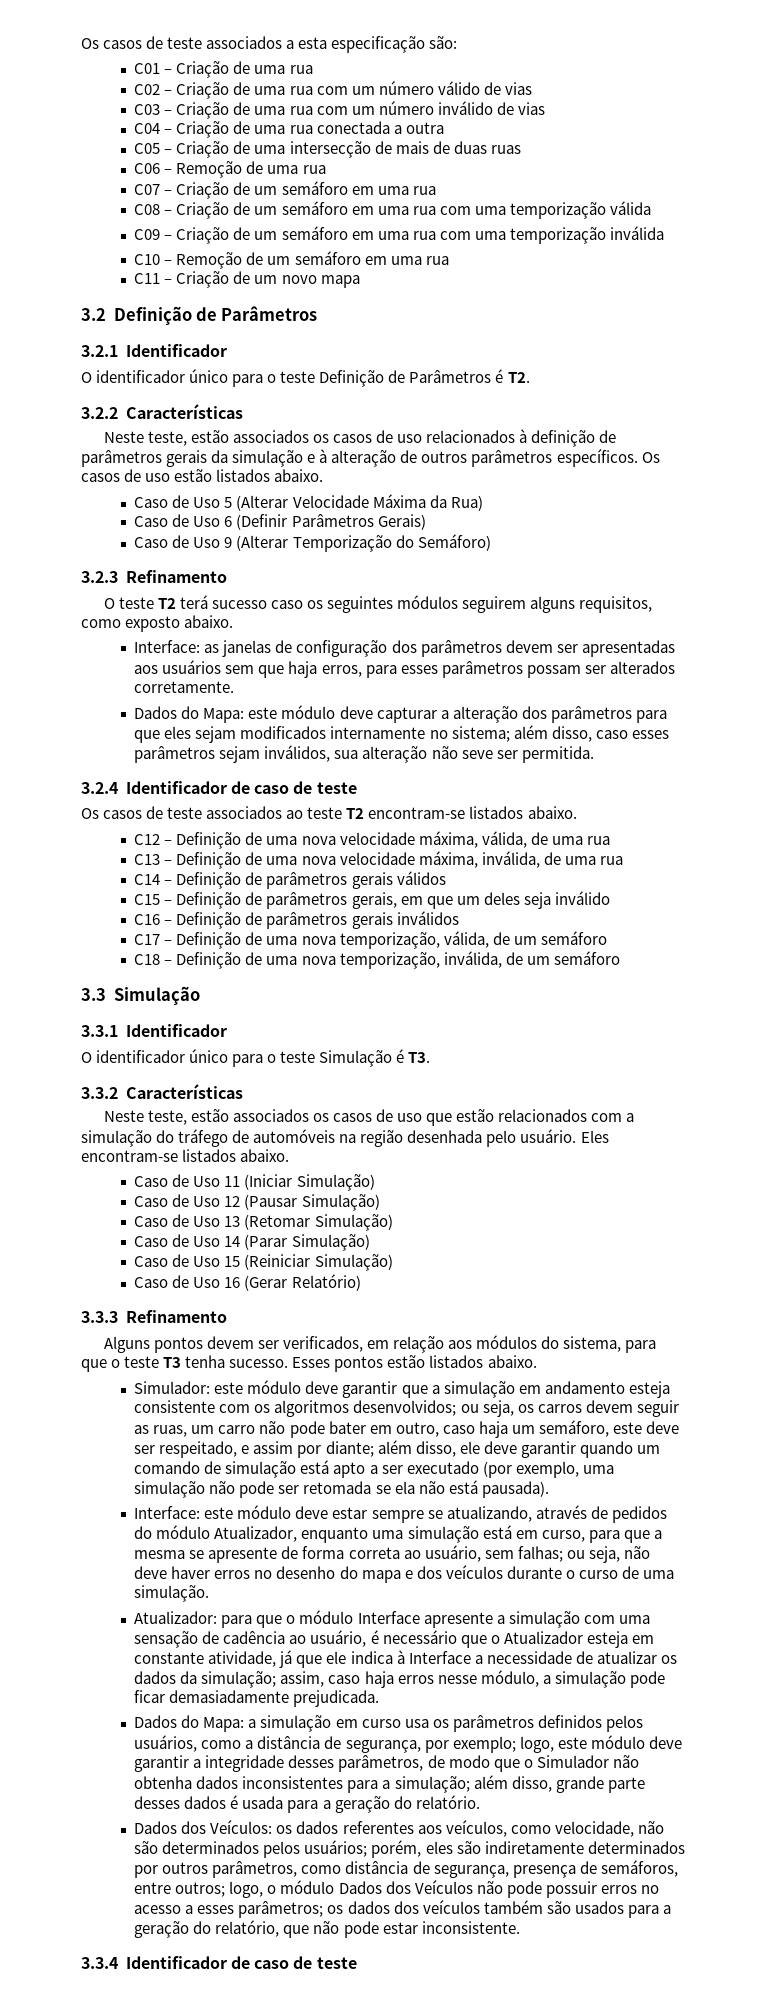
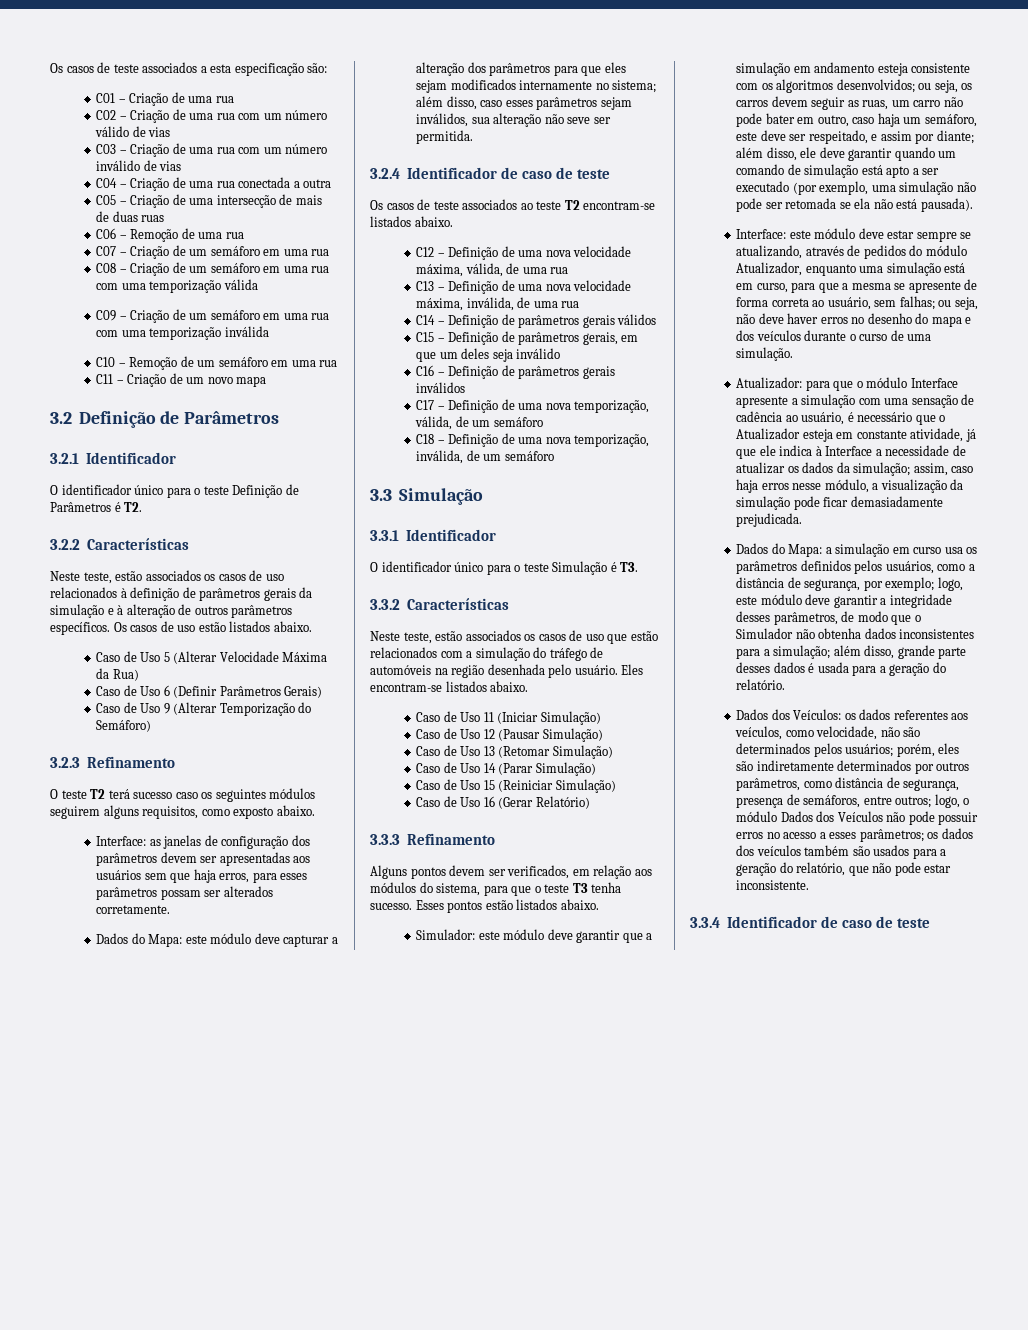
(551, 1679) none -> [880,479,964,493] visualização da

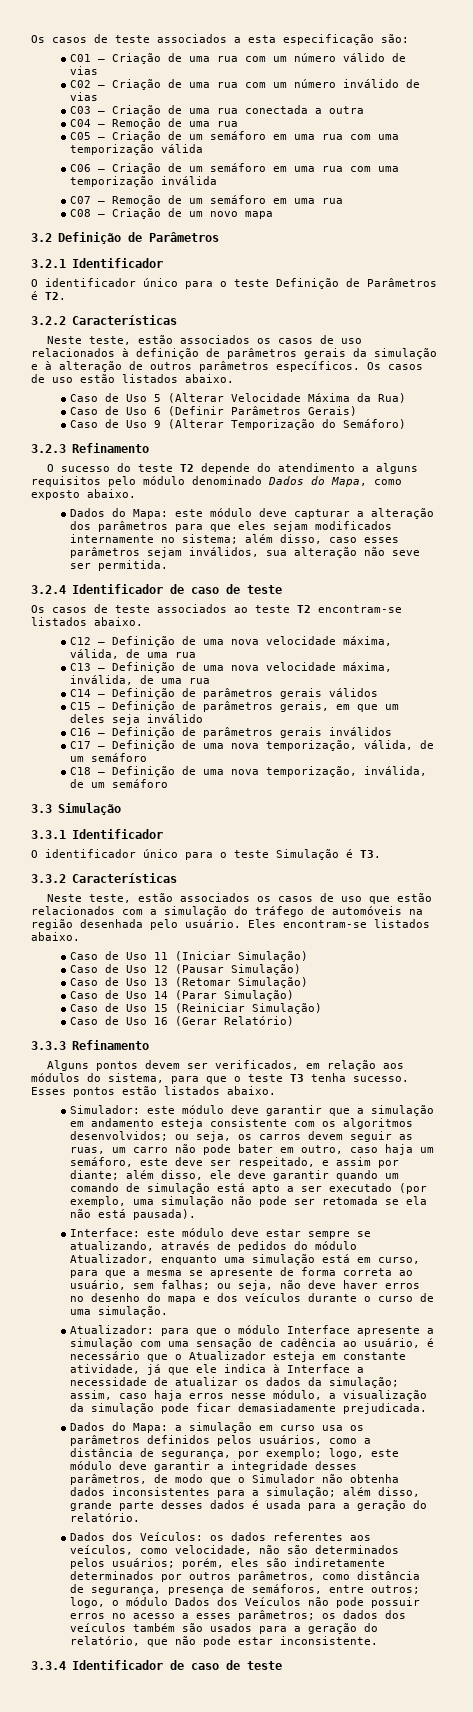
[96,109,235,123] // C02 – Criação de uma rua -> (239, 59) none
[96,144,117,154] C03 -> [70,80,92,88] C02
[96,178,118,188] C04 -> [70,106,92,114] C03
[96,194,322,208] [96,211,165,222] [96,228,117,239] C05 – Criação de uma intersecção de mais de duas ruas // C06 -> [70,119,92,127] C04
[96,245,330,259] [96,263,117,273] C07 – Criação de um semáforo em uma rua // C08 -> [70,132,92,140] C05
[96,310,117,321] C09 -> [70,164,92,172] C06
[96,357,116,367] C10 -> [70,196,92,204] C07
[96,374,114,384] C11 -> [70,209,92,217] C08
[61,788,316,802] [50,805,315,819] [96,835,310,849] [96,852,311,866] [96,869,308,883] [96,886,273,900] [96,905,171,914] teste T2 terá sucesso caso os seguintes módulos seguirem alguns requisitos, como exposto abaixo. // Interface: as janelas de configuração dos parâmetros devem ser apresentadas aos usuários sem que haja erros, para esses parâmetros possam ser alterados corretamente. -> [60,463,418,474] [31,476,402,487] [31,489,136,500] sucesso do teste T2 depende do atendimento a alguns requisitos pelo módulo denominado Dados do Mapa, como exposto abaixo.

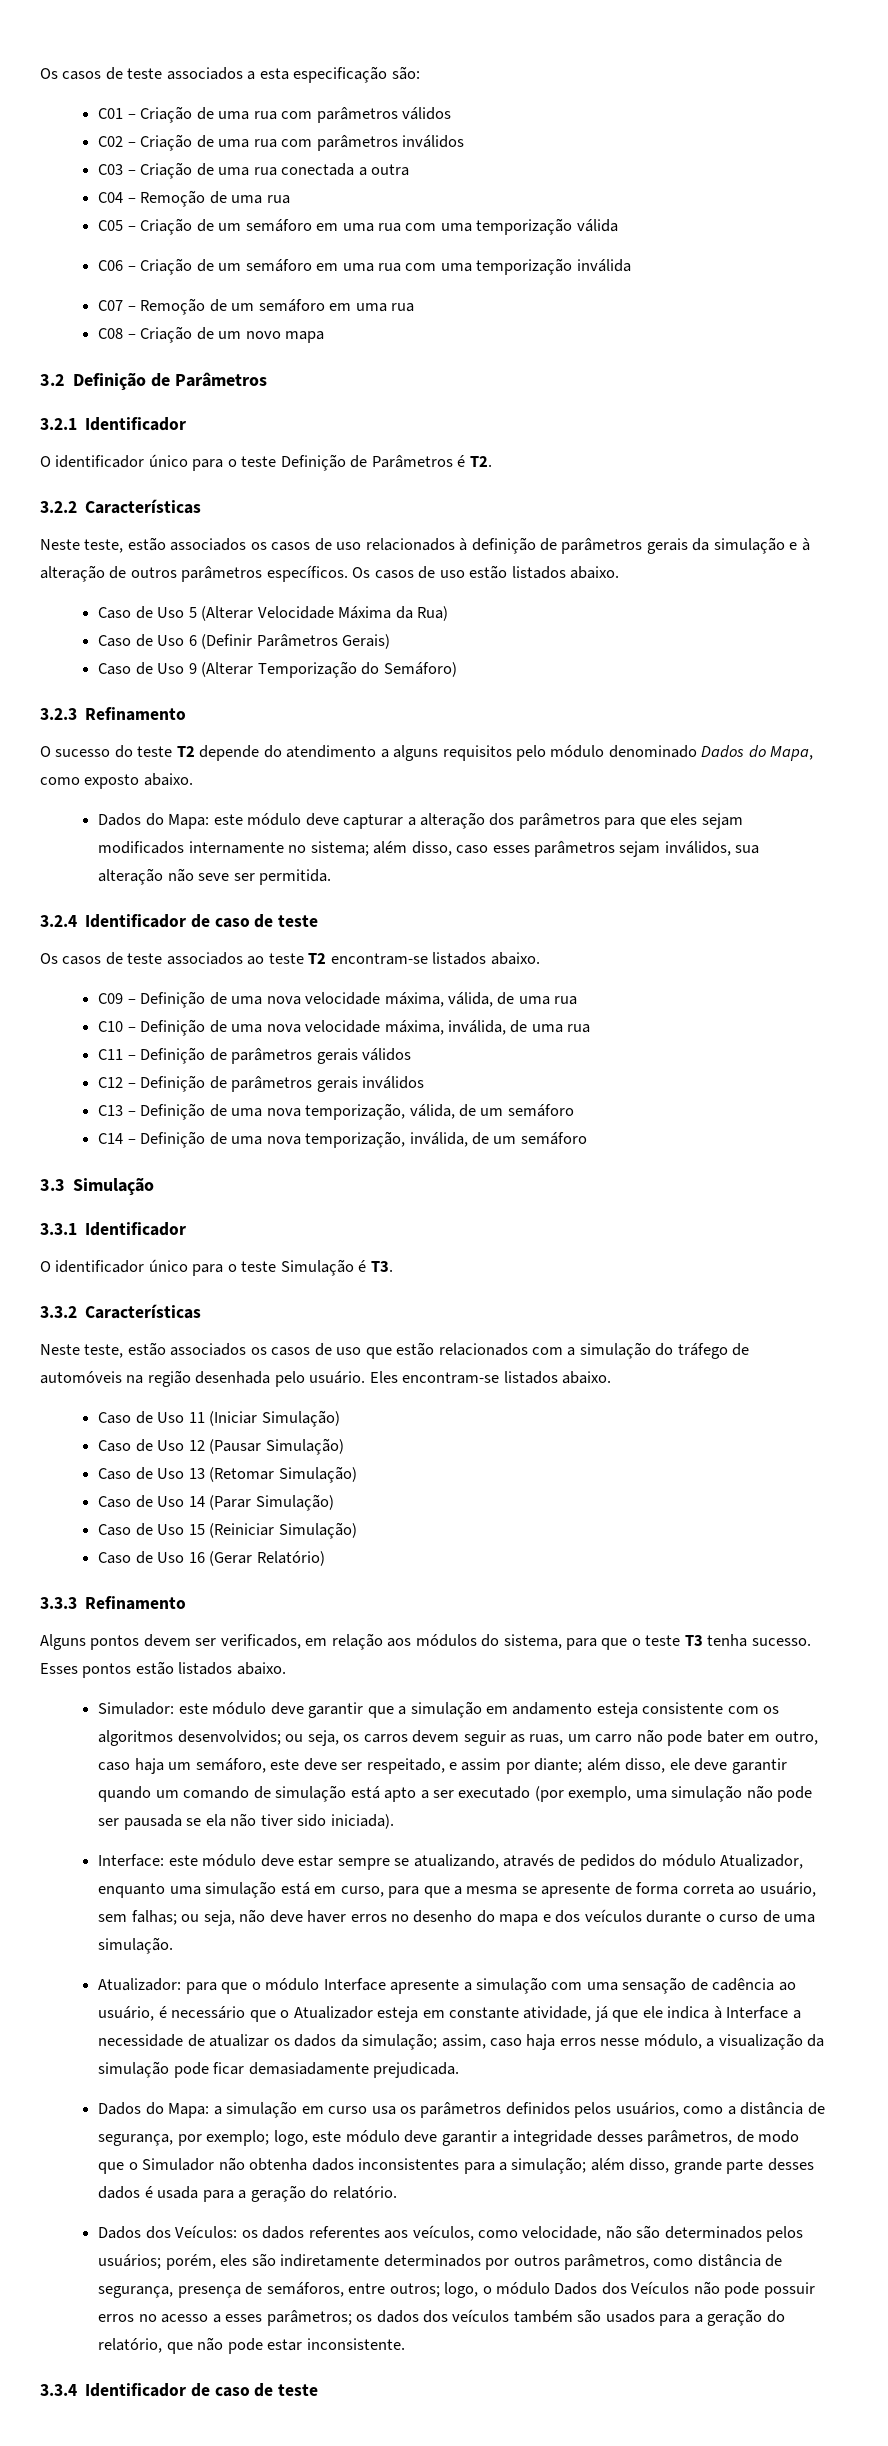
[273,53,407,62] [70,66,99,75] um número válido de vias -> [316,107,451,123] parâmetros válidos
[273,79,421,88] [70,92,99,101] um número inválido de vias -> [316,135,464,151] parâmetros inválidos
[70,637,92,645] C12 -> [98,993,124,1004] C09
[70,663,92,671] C13 -> [98,1021,124,1032] C10
[70,689,92,697] C14 -> [98,1049,124,1060] C11
[70,701,400,712] [70,714,204,725] [70,728,92,736] C15 – Definição de parâmetros gerais, em que um deles seja inválido // C16 -> [98,1077,124,1088] C12
[70,741,92,749] C17 -> [98,1105,124,1116] C13
[70,767,92,775] C18 -> [98,1133,124,1144] C14
[322,1196,379,1205] retomada -> [123,1814,182,1830] pausada
[98,1209,197,1220] está pausada). -> [260,1814,394,1829] tiver sido iniciada).

